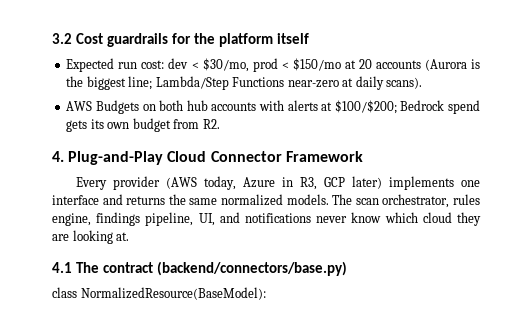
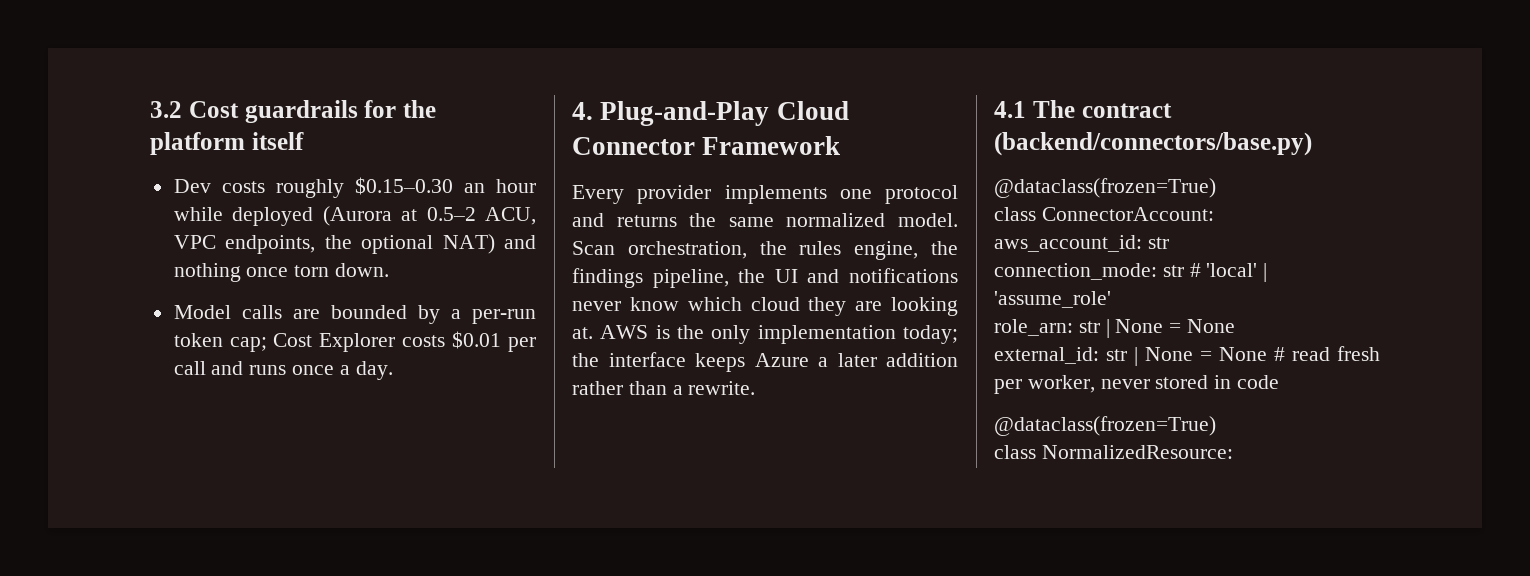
[66,58,481,72] [66,76,423,90] [66,100,480,114] [66,118,220,132] Expected run cost: dev < $30/mo, prod < $150/mo at 20 accounts (Aurora is the biggest line; Lambda/Step Functions near-zero at daily scans). // AWS Budgets on both hub accounts with alerts at $100/$200; Bedrock spend gets its own budget from R2. -> [173,177,536,198] [173,206,536,226] [173,234,536,254] [173,263,390,282] [173,305,536,324] [173,331,536,352] [173,361,393,380] Dev costs roughly $0.15–0.30 an hour while deployed (Aurora at 0.5–2 ACU, VPC endpoints, the optional NAT) and nothing once torn down. // Model calls are bounded by a per-run token cap; Cost Explorer costs $0.01 per call and runs once a day.
[166,176,383,190] (AWS today, Azure in R3, GCP later) -> (712, 194) none
[52,195,99,205] interface -> [885,185,958,204] protocol
[286,194,450,208] models. The scan orchestrator, -> [898,213,958,227] [572,241,787,259] model. Scan orchestration, the
(91, 219) none -> [931,241,958,255] the
[198,213,215,226] UI, -> [738,269,798,283] the UI
(130, 236) none -> [600,325,958,344] [572,352,958,372] [572,381,756,395] AWS is the only implementation today; the interface keeps Azure a later addition rather than a rewrite.
[52,287,266,300] // class NormalizedResource(BaseModel): -> [994,178,1216,198] [994,207,1214,221] [994,235,1169,252] [994,263,1268,282] [994,291,1111,308] [994,319,1236,338] [994,346,1380,366] [994,375,1280,394] [994,416,1216,436] [994,445,1233,459] // @dataclass(frozen=True) // class ConnectorAccount: // aws_account_id: str // connection_mode: str # 'local' | 'assume_role' // role_arn: str | None = None // external_id: str | None = None # read fresh per worker, never stored in code // @dataclass(frozen=True) // class NormalizedResource:

